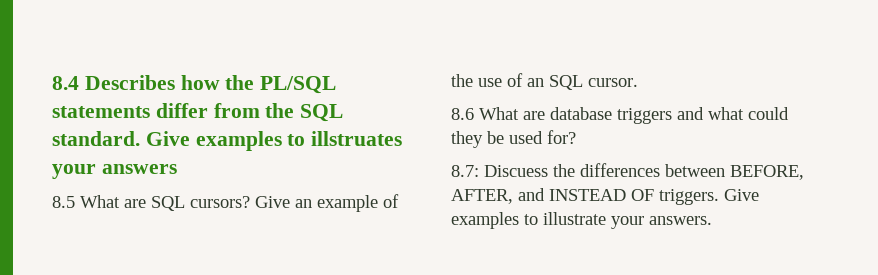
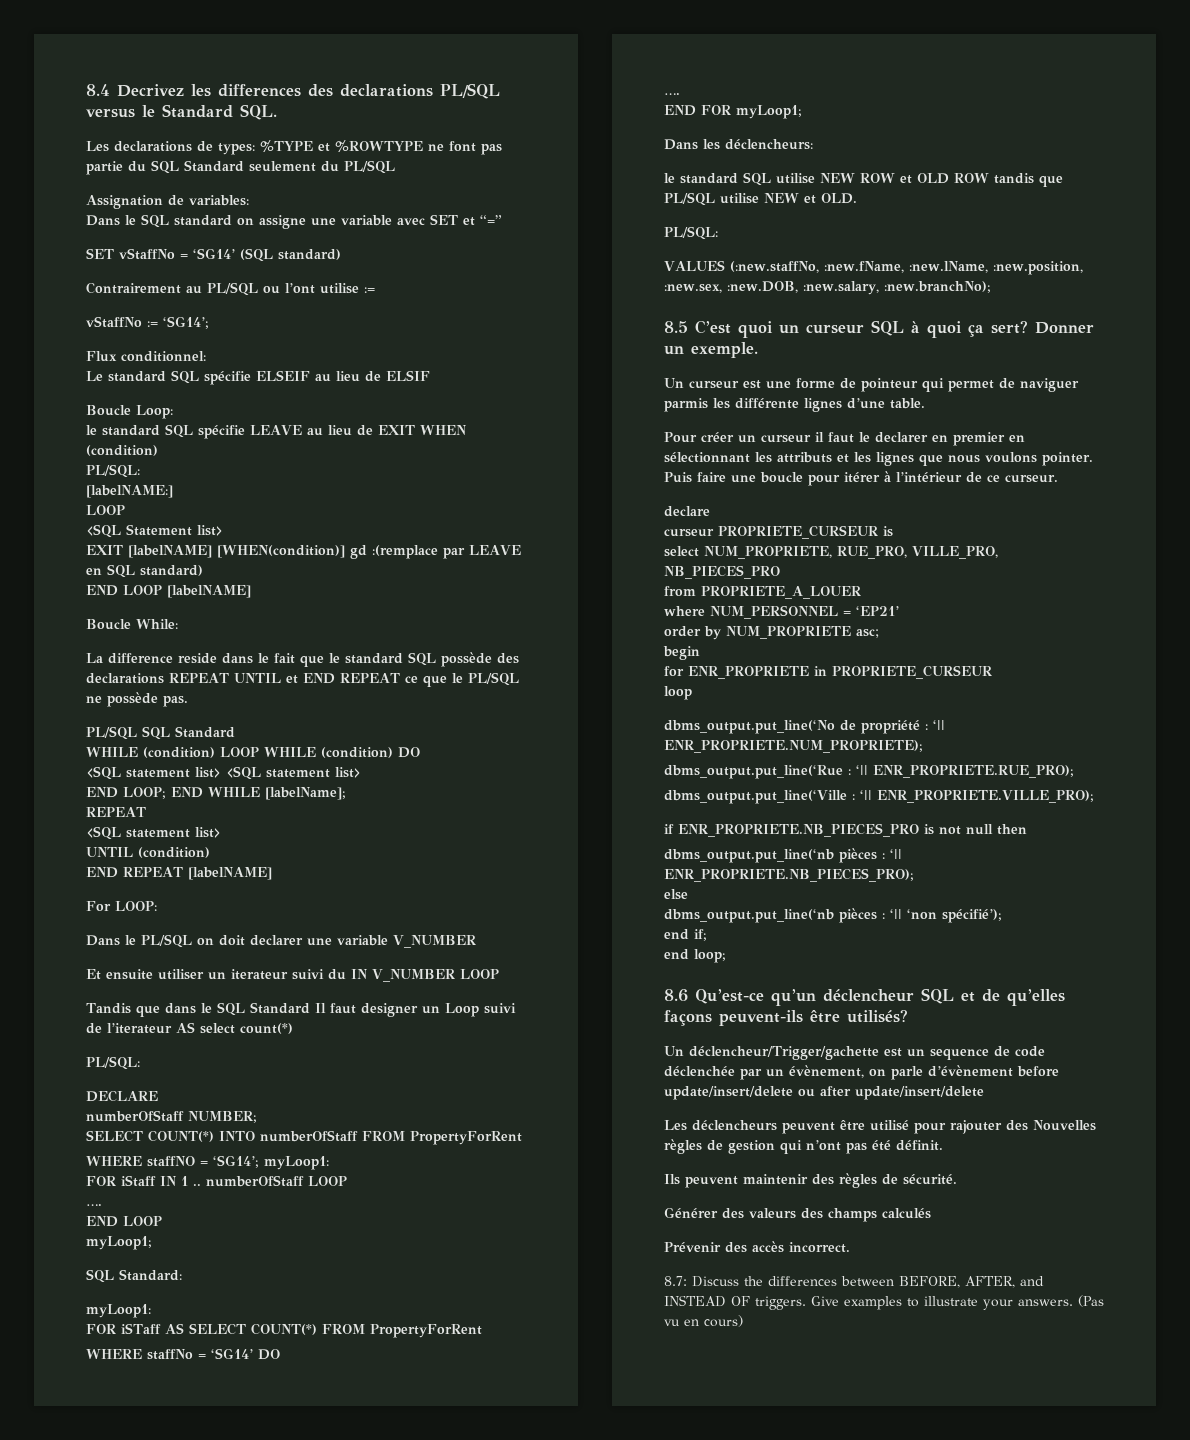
[84,75,337,94] [52,103,344,122] [52,131,403,151] [52,164,177,179] [52,194,399,212] [451,73,638,90] [451,107,789,124] [451,130,576,148] Describes how the PL/SQL statements differ from the SQL standard. Give examples to illstruates your answers // 8.5 What are SQL cursors? Give an example of the use of an SQL cursor. // 8.6 What are database triggers and what could they be used for? -> [117,83,500,99] [86,104,277,120] [86,140,502,155] [86,160,395,175] [86,195,249,209] [86,214,502,229] [86,248,341,262] [86,282,375,296] [86,316,209,329] [86,351,206,362] [86,370,430,385] [86,405,173,419] [86,424,467,439] [86,445,158,456] [86,464,140,478] [86,485,173,498] [86,505,125,515] [86,524,223,538] [86,545,521,559] [86,564,203,578] [86,585,251,598] [86,619,178,630] [86,652,519,667] [86,672,519,687] [86,692,188,707] [86,726,235,740] [86,747,420,758] [86,766,361,780] [86,787,346,800] [86,807,146,817] [86,826,221,840] [86,847,210,858] [86,867,272,880] [86,901,157,911] [86,934,476,948] [86,969,499,982] [86,1002,516,1017] [86,1022,293,1034] [86,1056,140,1070] [86,1090,158,1102] [86,1110,257,1123] [86,1130,522,1145] [86,1155,329,1170] [86,1175,347,1187] [86,1204,102,1206] [86,1216,162,1227] [86,1236,152,1250] [86,1269,182,1283] [86,1304,151,1318] [86,1323,482,1338] [86,1348,280,1360] [664,93,680,95] [664,105,802,119] [664,139,813,150] [664,172,1063,187] [664,192,857,206] [664,226,718,240] [664,260,1083,275] [664,281,991,295] [664,320,1094,338] [664,342,758,358] [664,378,1079,392] [664,398,925,412] [664,432,1025,446] [664,452,1093,466] [664,471,1058,486] [664,506,710,517] [664,525,893,539] [664,546,998,559] [664,565,780,579] [664,586,861,599] [664,605,899,619] [664,626,879,640] [663,646,700,660] [664,665,992,679] [664,686,692,700] [664,720,945,734] [664,740,923,753] [664,765,1074,779] [664,790,1094,804] [664,823,1027,837] [664,848,902,863] [664,868,914,882] [664,889,688,900] [664,908,1002,923] [664,929,707,941] [664,949,726,963] [664,988,1065,1006] [664,1009,908,1026] [664,1046,1045,1060] [664,1065,1059,1080] [664,1086,984,1100] [664,1120,1096,1134] [664,1139,943,1154] [664,1173,957,1188] [664,1207,931,1222] [664,1241,850,1253] Decrivez les differences des declarations PL/SQL versus le Standard SQL. // Les declarations de types: %TYPE et %ROWTYPE ne font pas partie du SQL Standard seulement du PL/SQL // Assignation de variables: // Dans le SQL standard on assigne une variable avec SET et “=” // SET vStaffNo = ‘SG14’ (SQL standard) // Contrairement au PL/SQL ou l’ont utilise := // vStaffNo := ‘SG14’; // Flux conditionnel: // Le standard SQL spécifie ELSEIF au lieu de ELSIF // Boucle Loop: // le standard SQL spécifie LEAVE au lieu de EXIT WHEN (condition) // PL/SQL: // [labelNAME:] // LOOP // <SQL Statement list> // EXIT [labelNAME] [WHEN(condition)] gd :(remplace par LEAVE en SQL standard) // END LOOP [labelNAME] // Boucle While: // La difference reside dans le fait que le standard SQL possède des declarations REPEAT UNTIL et END REPEAT ce que le PL/SQL ne possède pas. // PL/SQL SQL Standard // WHILE (condition) LOOP WHILE (condition) DO // <SQL statement list> <SQL statement list> // END LOOP; END WHILE [labelName]; // REPEAT // <SQL statement list> // UNTIL (condition) // END REPEAT [labelNAME] // For LOOP: // Dans le PL/SQL on doit declarer une variable V_NUMBER // Et ensuite utiliser un iterateur suivi du IN V_NUMBER LOOP // Tandis que dans le SQL Standard Il faut designer un Loop suivi de l’iterateur AS select count(*) // PL/SQL: // DECLARE // numberOfStaff NUMBER; // SELECT COUNT(*) INTO numberOfStaff FROM PropertyForRent // WHERE staffNO = ‘SG14’; myLoop1: // FOR iStaff IN 1 .. numberOfStaff LOOP // …. // END LOOP // myLoop1; // SQL Standard: // myLoop1: // FOR iSTaff AS SELECT COUNT(*) FROM PropertyForRent // WHERE staffNo = ‘SG14’ DO // …. // END FOR myLoop1; // Dans les déclencheurs: // le standard SQL utilise NEW ROW et OLD ROW tandis que PL/SQL utilise NEW et OLD. // PL/SQL: // VALUES (:new.staffNo, :new.fName, :new.lName, :new.position, :new.sex, :new.DOB, :new.salary, :new.branchNo); // 8.5 C’est quoi un curseur SQL à quoi ça sert? Donner un exemple. // Un curseur est une forme de pointeur qui permet de naviguer parmis les différente lignes d’une table. // Pour créer un curseur il faut le declarer en premier en sélectionnant les attributs et les lignes que nous voulons pointer. Puis faire une boucle pour itérer à l’intérieur de ce curseur. // declare // curseur PROPRIETE_CURSEUR is // select NUM_PROPRIETE, RUE_PRO, VILLE_PRO, NB_PIECES_PRO // from PROPRIETE_A_LOUER // where NUM_PERSONNEL = ‘EP21’ // order by NUM_PROPRIETE asc; // begin // for ENR_PROPRIETE in PROPRIETE_CURSEUR // loop // dbms_output.put_line(‘No de propriété : ‘|| ENR_PROPRIETE.NUM_PROPRIETE); // dbms_output.put_line(‘Rue : ‘|| ENR_PROPRIETE.RUE_PRO); // dbms_output.put_line(‘Ville : ‘|| ENR_PROPRIETE.VILLE_PRO); // if ENR_PROPRIETE.NB_PIECES_PRO is not null then // dbms_output.put_line(‘nb pièces : ‘|| ENR_PROPRIETE.NB_PIECES_PRO); // else // dbms_output.put_line(‘nb pièces : ‘|| ‘non spécifié’); // end if; // end loop; // 8.6 Qu’est-ce qu’un déclencheur SQL et de qu’elles façons peuvent-ils être utilisés? // Un déclencheur/Trigger/gachette est un sequence de code déclenchée par un évènement, on parle d’évènement before update/insert/delete ou after update/insert/delete // Les déclencheurs peuvent être utilisé pour rajouter des Nouvelles règles de gestion qui n’ont pas été définit. // Ils peuvent maintenir des règles de sécurité. // Générer des valeurs des champs calculés // Prévenir des accès incorrect.
[484,165,548,177] Discuess -> [692,1276,739,1287] Discuss
(712, 220) none -> [1078,1295,1104,1307] [664,1315,743,1327] (Pas vu en cours)

